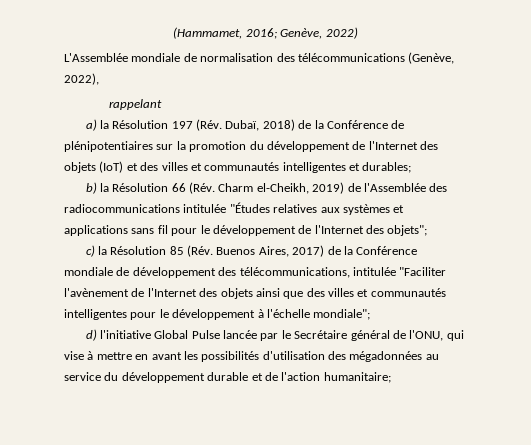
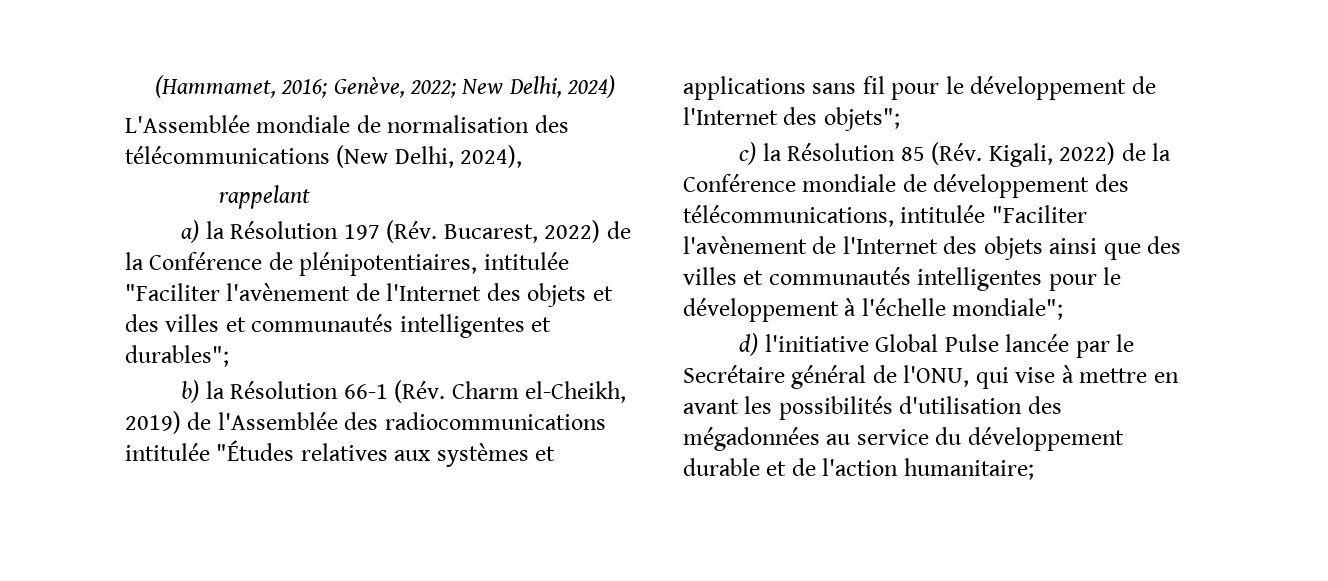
[325,27,358,39] 2022) -> [410,75,616,98] 2022; New Delhi, 2024)
[408,52,455,64] [64,73,99,85] (Genève, 2022), -> [336,145,523,168] (New Delhi, 2024),
[225,119,295,131] Dubaï, 2018) -> [443,220,601,243] Bucarest, 2022)
[64,141,438,152] [64,161,124,173] plénipotentiaires sur la promotion du développement de l'Internet des objets (IoT) -> [299,252,569,276] [125,283,587,307] plénipotentiaires, intitulée "Faciliter l'avènement de l'Internet des objets
[362,162,412,173] durables; -> [125,345,229,367] durables";
[171,183,186,192] 66 -> [343,384,388,399] 66-1
[216,245,325,257] Buenos Aires, 2017) -> [988,142,1116,167] Kigali, 2022)

